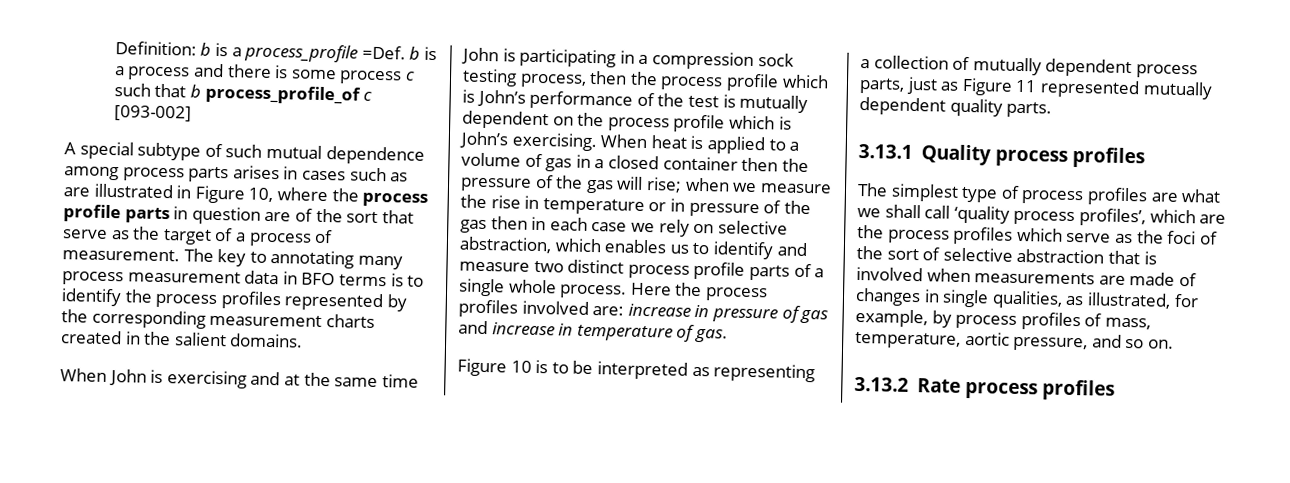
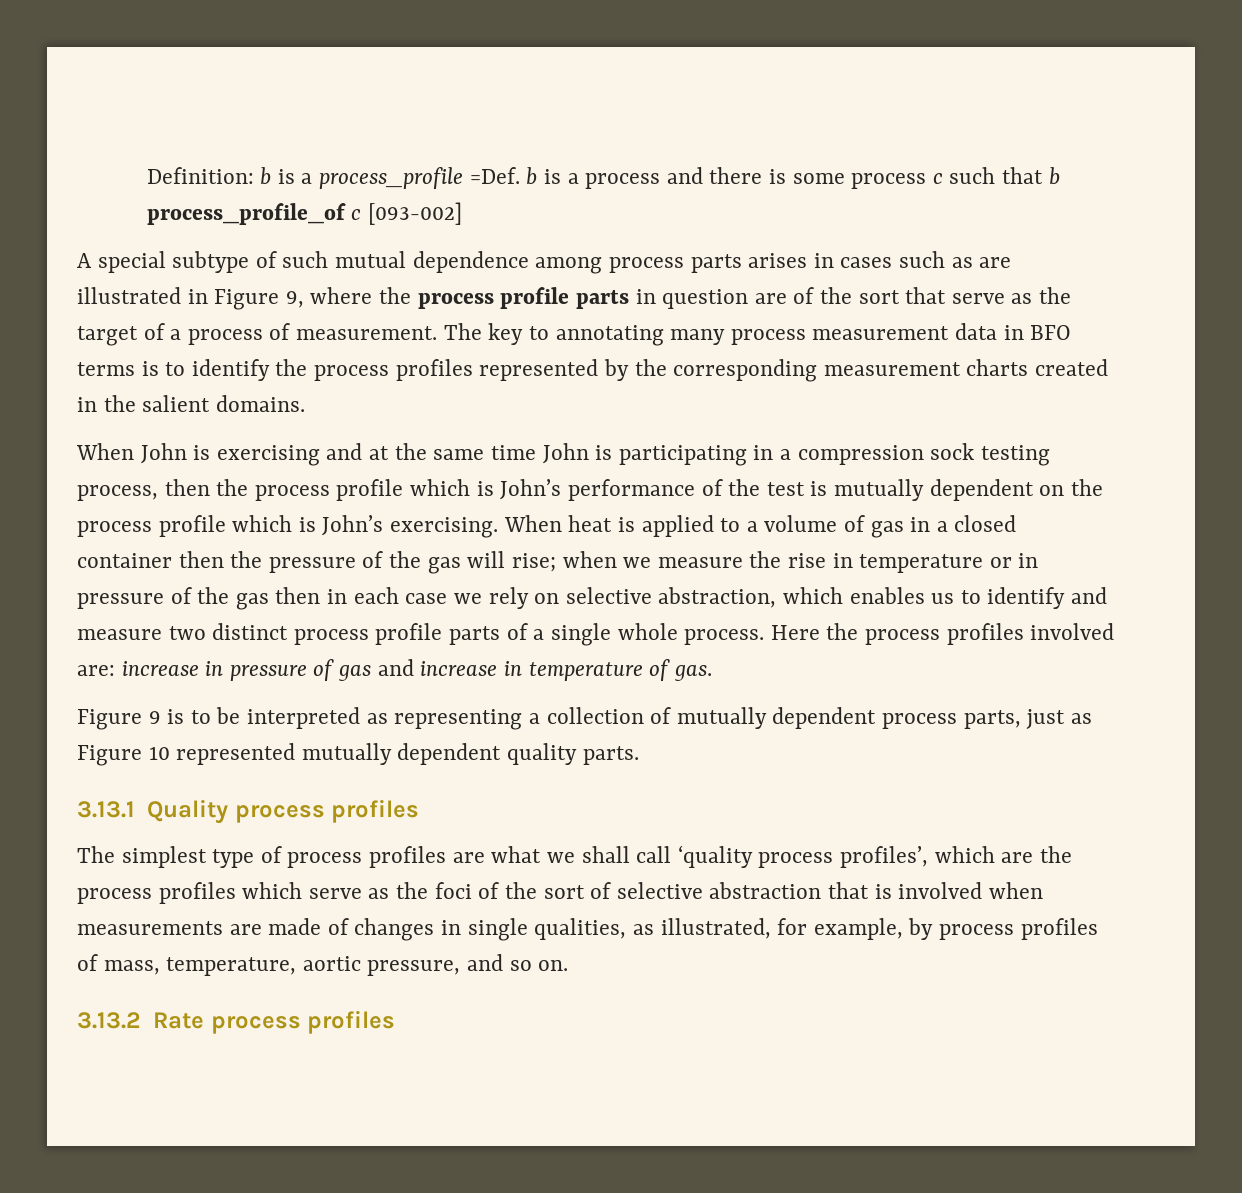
[248,187,274,203] 10, -> [285,291,304,308] 9,
[510,360,532,373] 10 -> [148,711,161,724] 9
[1015,79,1038,93] 11 -> [148,746,170,760] 10

